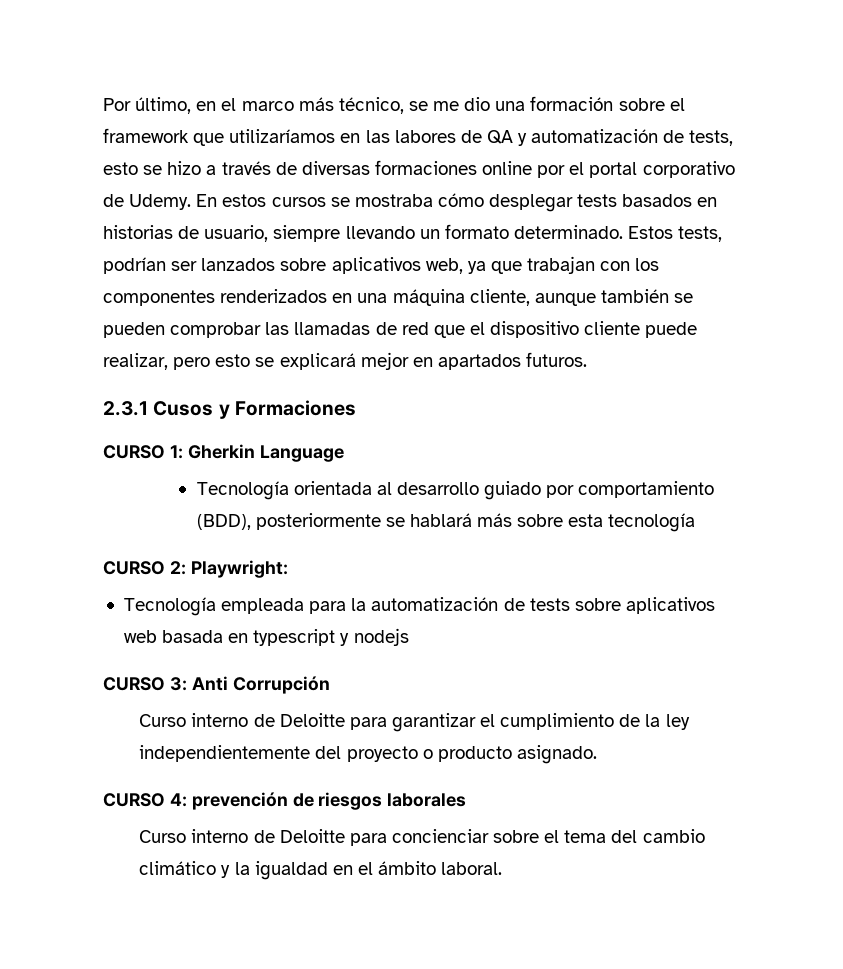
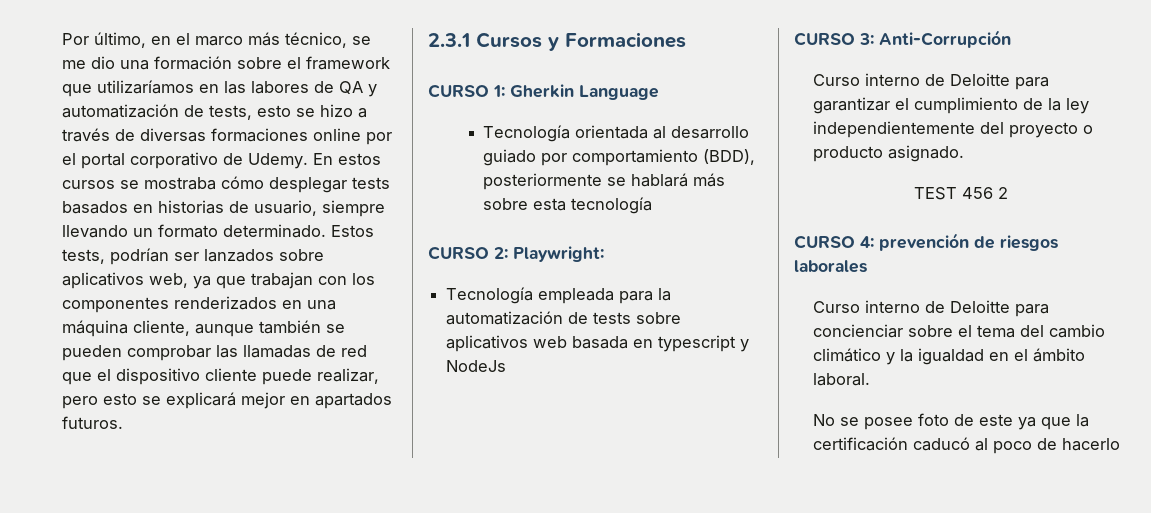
[153,401,214,416] Cusos -> [476,32,542,48] Cursos
[353,628,409,646] nodejs -> [446,360,507,372] NodeJs
[191,676,330,694] Anti Corrupción -> [879,30,1011,48] Anti-Corrupción
(597, 754) none -> [913,187,1008,200] // TEST 456 2
(503, 868) none -> [812,413,1089,430] [812,437,1120,454] // No se posee foto de este ya que la certificación caducó al poco de hacerlo

